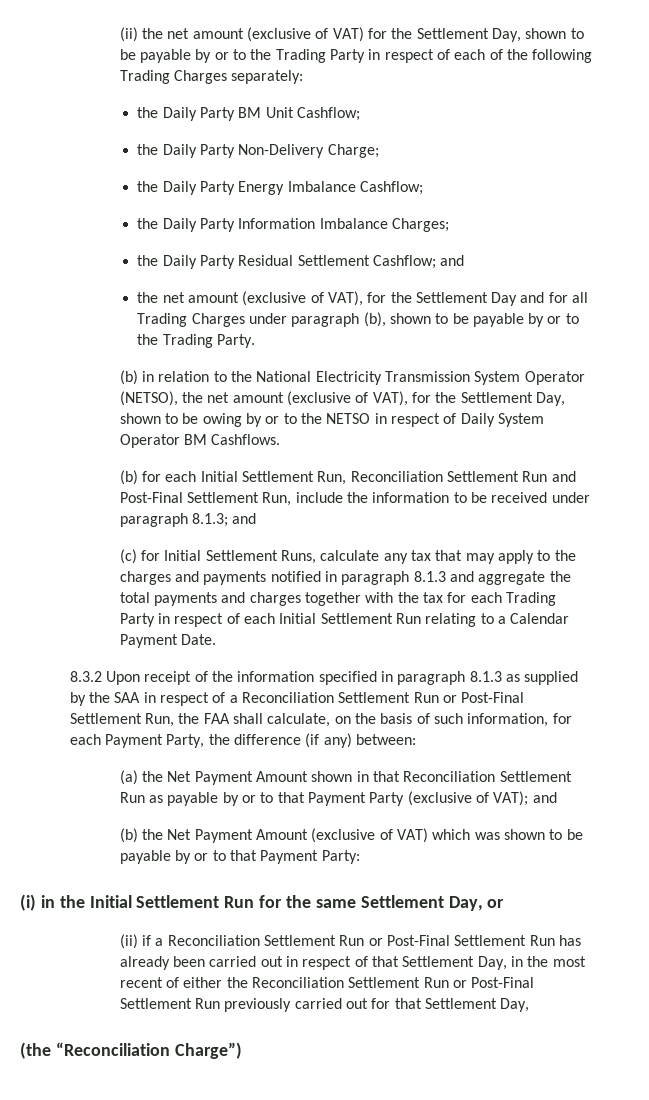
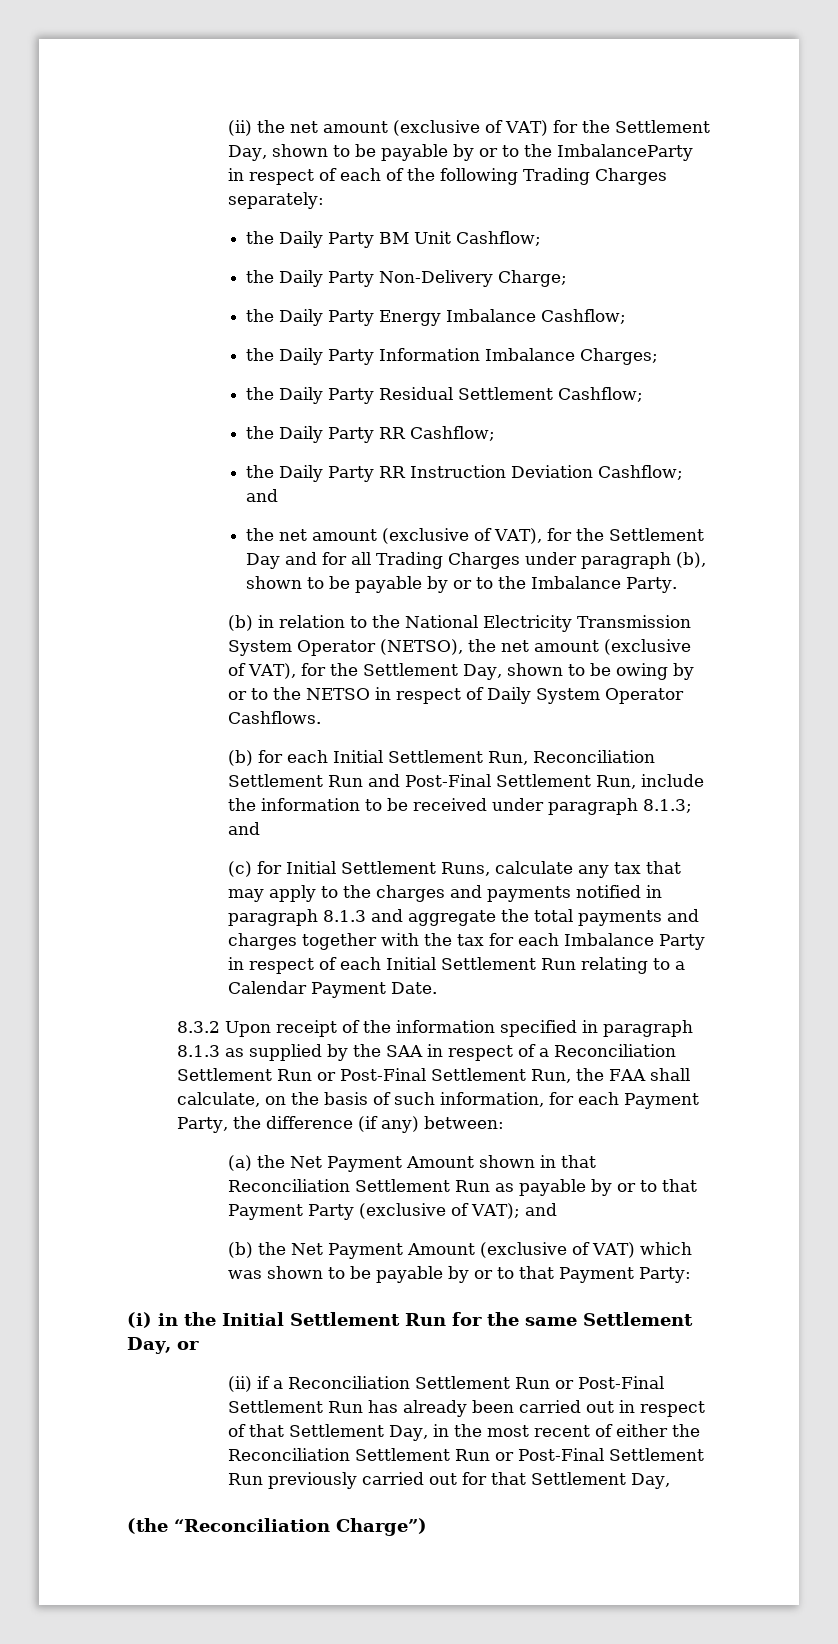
[275,49,365,63] Trading Party -> [556,144,693,161] ImbalanceParty
(436, 262) none -> [246,426,496,443] [246,465,684,482] // the Daily Party RR Cashflow; // the Daily Party RR Instruction Deviation Cashflow;
[162,334,213,348] Trading -> [531,576,622,589] Imbalance
[183,434,207,445] BM -> (684, 696) none
[505,592,556,606] Trading -> [563,933,654,946] Imbalance

